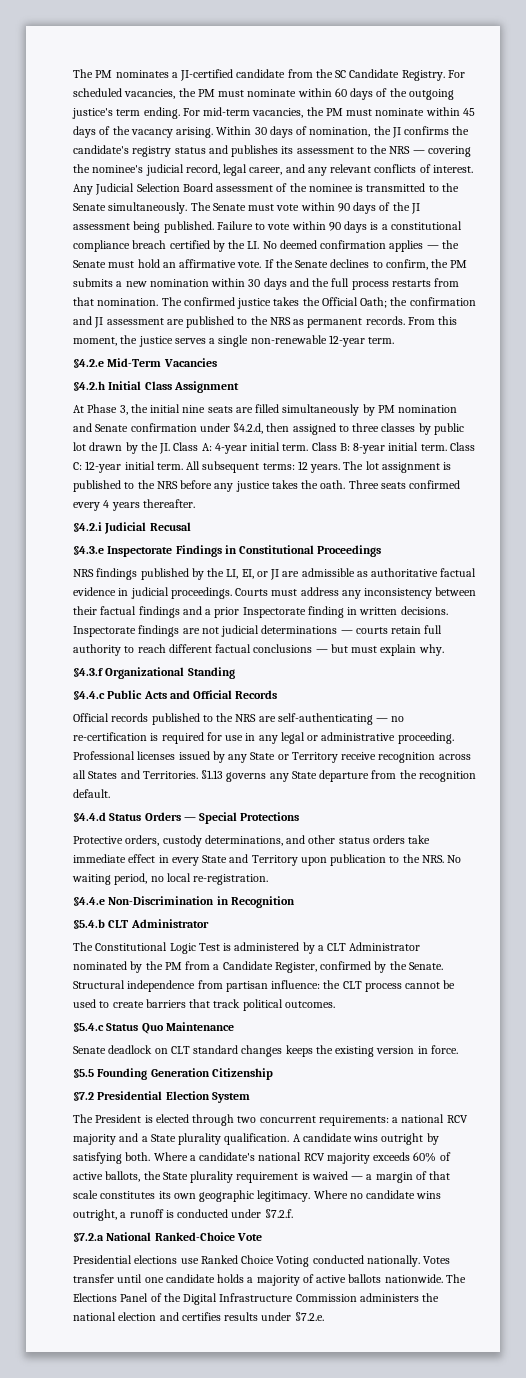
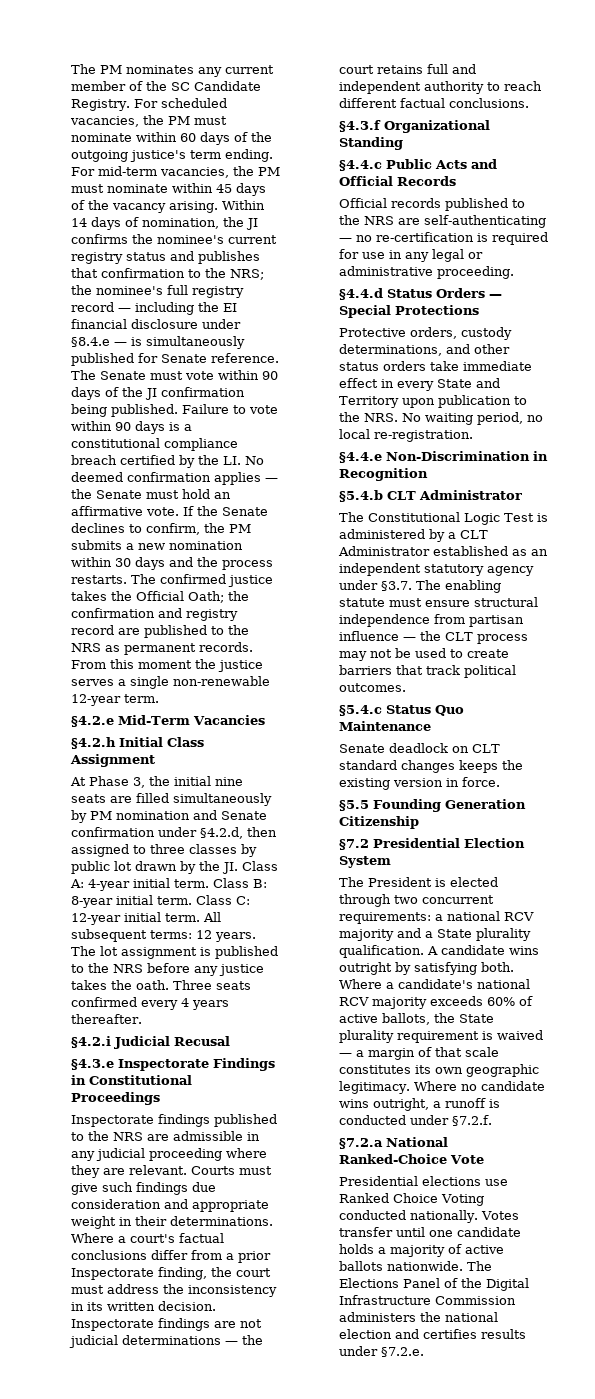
[171,69,313,81] a JI-certified candidate from -> [197,65,274,77] [70,81,143,91] any current member of
[254,127,267,135] 30 -> [70,218,87,227] 14
[73,145,130,154] candidate's -> [156,235,277,244] nominee's current
[281,145,471,157] [73,164,473,176] [73,183,459,195] [73,202,188,214] its assessment to the NRS — covering the nominee's judicial record, legal career, and any relevant conflicts of interest. Any Judicial Selection Board assessment of the nominee is transmitted to the Senate simultaneously. -> [70,268,264,280] [70,285,244,298] [70,302,237,315] [70,319,241,329] [70,336,245,349] [70,353,279,366] that confirmation to the NRS; the nominee's full registry record — including the EI financial disclosure under §8.4.e — is simultaneously published for Senate reference.
[73,223,131,230] assessment -> [160,387,245,397] confirmation
[331,278,460,290] [73,297,159,306] full process restarts from that nomination. -> [221,560,273,570] [70,575,127,584] process restarts.
[94,317,164,328] JI assessment -> [185,609,238,621] [70,625,114,635] registry record
[73,337,118,346] moment, -> [137,660,192,669] moment
[73,569,95,577] NRS -> [70,1115,154,1127] Inspectorate
[191,568,477,580] [73,587,477,599] [73,606,448,618] by the LI, EI, or JI are admissible as authoritative factual evidence in judicial proceedings. Courts must address any inconsistency between their factual findings and a prior Inspectorate finding in written decisions. -> [70,1131,260,1141] [70,1148,267,1161] [70,1165,272,1178] [70,1182,216,1195] [70,1199,269,1212] [70,1216,273,1229] [70,1233,224,1243] [70,1250,271,1263] [70,1267,271,1280] [70,1284,277,1297] [70,1301,216,1311] to the NRS are admissible in any judicial proceeding where they are relevant. Courts must give such findings due consideration and appropriate weight in their determinations. Where a court's factual conclusions differ from a prior Inspectorate finding, the court must address the inconsistency in its written decision.
[355,625,443,634] courts retain full -> [241,1335,263,1345] [338,64,476,74] [338,81,421,94] the court retains full and independent
[253,644,444,656] conclusions — but must explain why. -> [448,98,529,108] conclusions.
[73,751,471,763] [73,770,476,782] [73,789,111,798] Professional licenses issued by any State or Territory receive recognition across all States and Territories. §1.13 governs any State departure from the recognition default. -> (514, 272) none
[73,961,443,973] [73,980,126,989] nominated by the PM from a Candidate Register, confirmed by the Senate. Structural -> [432,546,548,556] [338,563,534,576] [338,580,501,593] [338,597,538,607] established as an independent statutory agency under §3.7. The enabling statute must ensure structural
[271,980,321,989] influence: -> [338,631,416,641] influence —
[405,982,441,989] cannot -> [338,649,392,661] may not

